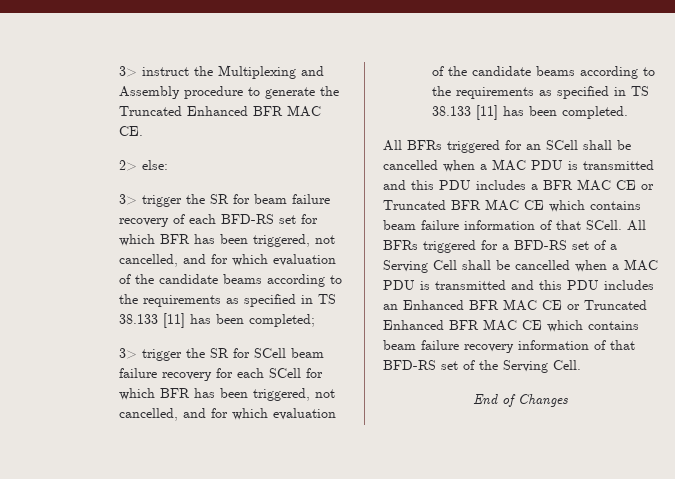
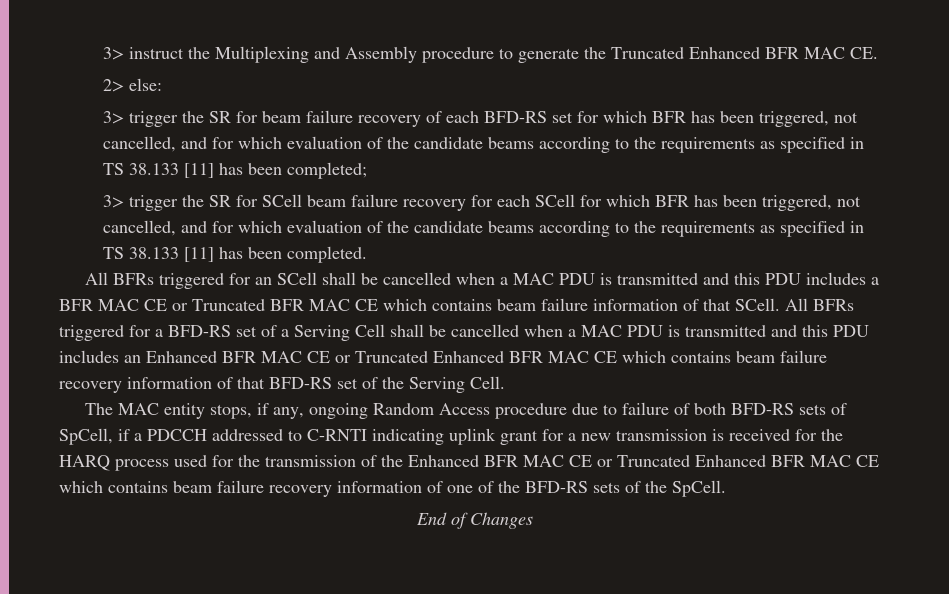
(581, 365) none -> [84,402,847,419] [59,428,843,445] [59,455,879,471] [59,480,726,497] // The MAC entity stops, if any, ongoing Random Access procedure due to failure of both BFD-RS sets of SpCell, if a PDCCH addressed to C-RNTI indicating uplink grant for a new transmission is received for the HARQ process used for the transmission of the Enhanced BFR MAC CE or Truncated Enhanced BFR MAC CE which contains beam failure recovery information of one of the BFD-RS sets of the SpCell.

